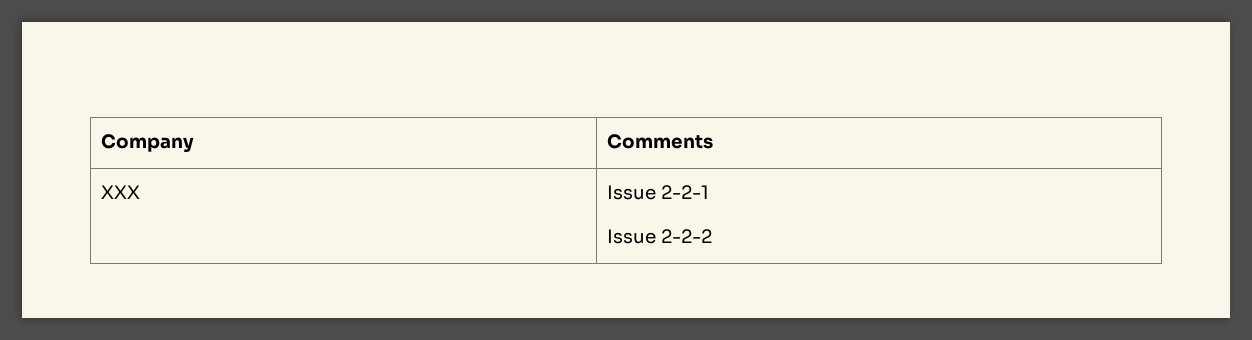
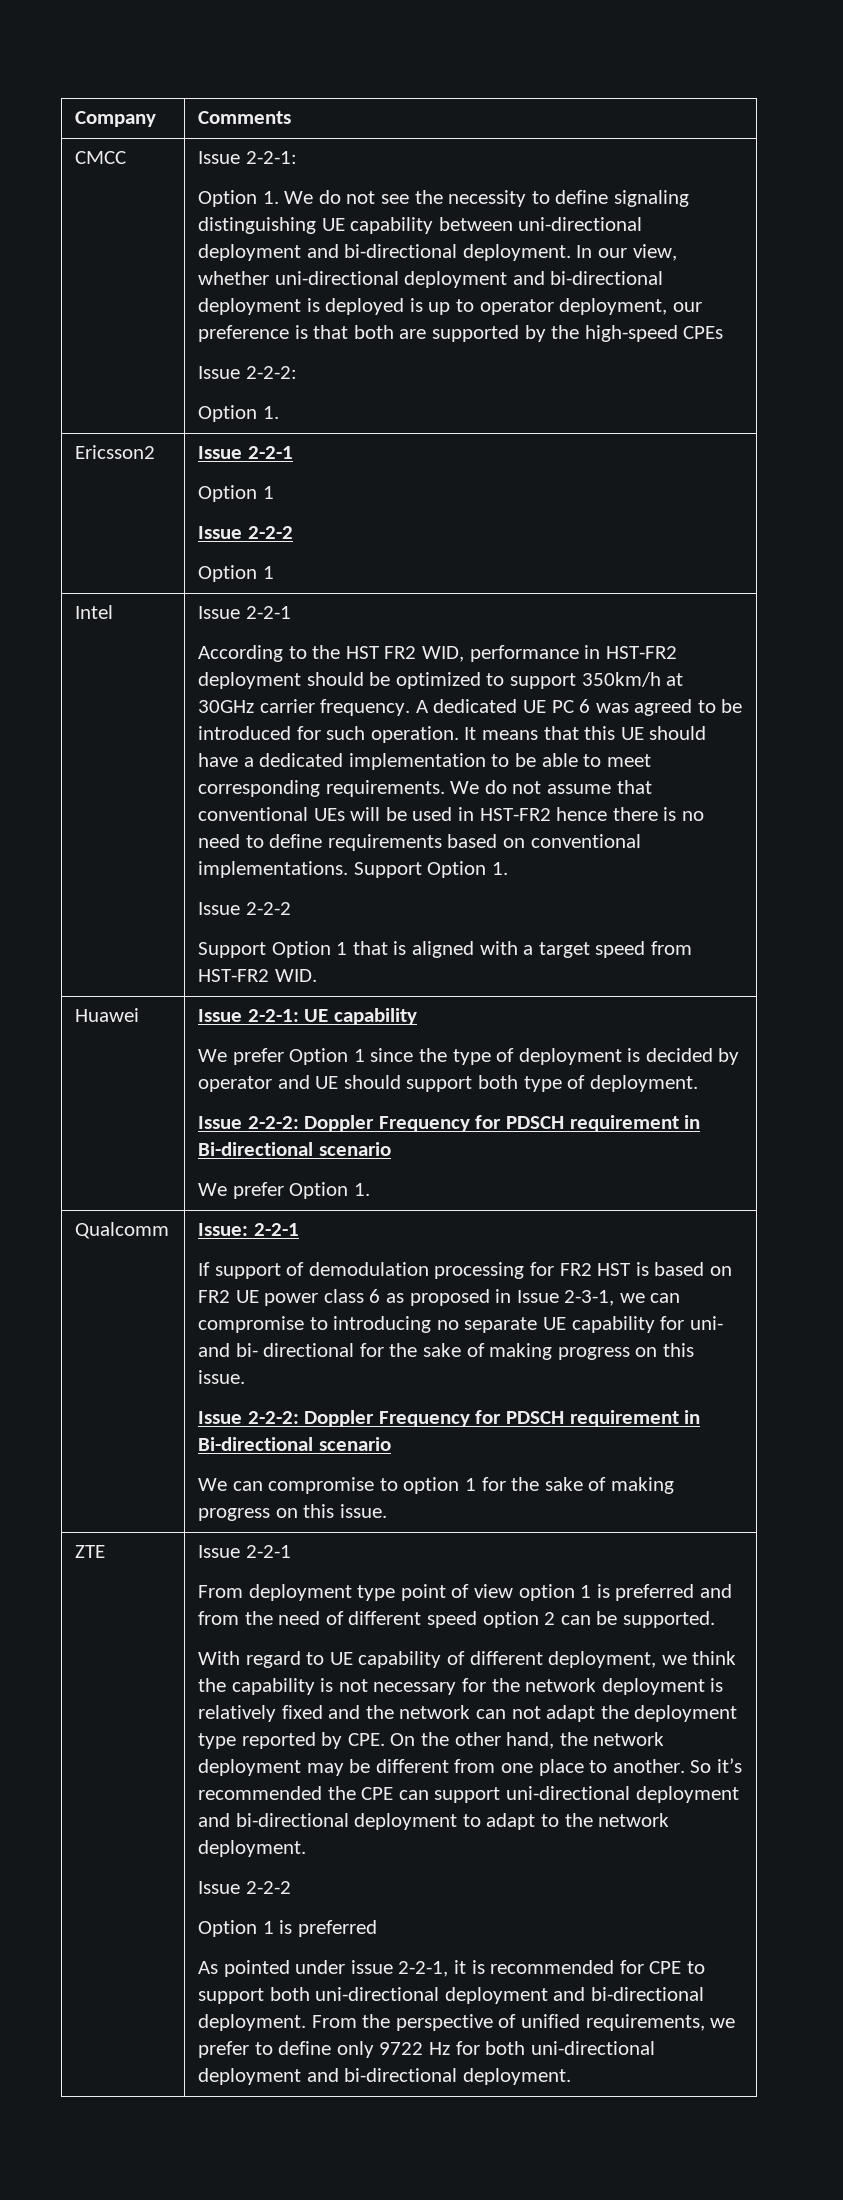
[101,185,141,199] [607,185,710,200] [607,229,713,244] XXX | Issue 2-2-1 // Issue 2-2-2 -> [75,151,127,164] [198,151,297,164] [198,190,689,207] [198,217,643,234] [198,244,677,261] [198,271,664,288] [198,298,702,315] [198,325,724,342] [198,366,297,379] [198,405,279,422] [75,445,156,459] [198,446,293,459] [198,485,274,502] [198,526,293,539] [198,565,274,582] [75,605,114,619] [198,606,291,619] [198,645,677,662] [198,672,684,689] [198,699,743,716] [198,726,707,743] [198,753,651,770] [198,780,652,797] [198,807,704,821] [198,834,641,851] [198,861,508,878] [198,902,291,915] [198,941,692,958] [198,969,317,982] [75,1008,140,1022] [198,1008,417,1025] [198,1048,740,1065] [198,1075,698,1092] [198,1115,701,1132] [198,1142,391,1156] [198,1182,370,1199] [75,1222,170,1239] [198,1223,299,1236] [198,1262,732,1279] [198,1289,681,1306] [198,1316,723,1333] [198,1343,694,1360] [198,1370,246,1384] [198,1410,701,1427] [198,1437,391,1451] [198,1477,674,1494] [198,1504,387,1521] [75,1545,106,1558] [198,1545,291,1558] [198,1584,732,1601] [198,1611,715,1628] [198,1651,737,1668] [198,1678,724,1695] [198,1705,738,1722] [198,1732,665,1749] [198,1758,742,1776] [198,1786,739,1803] [198,1813,670,1830] [198,1840,307,1857] [198,1881,291,1894] [198,1920,377,1937] [198,1960,705,1977] [198,1987,704,2004] [198,2014,736,2031] [198,2041,655,2058] [198,2068,571,2085] CMCC | Issue 2-2-1: // Option 1. We do not see the necessity to define signaling distinguishing UE capability between uni-directional deployment and bi-directional deployment. In our view, whether uni-directional deployment and bi-directional deployment is deployed is up to operator deployment, our preference is that both are supported by the high-speed CPEs // Issue 2-2-2: // Option 1. // Ericsson2 | Issue 2-2-1 // Option 1 // Issue 2-2-2 // Option 1 // Intel | Issue 2-2-1 // According to the HST FR2 WID, performance in HST-FR2 deployment should be optimized to support 350km/h at 30GHz carrier frequency. A dedicated UE PC 6 was agreed to be introduced for such operation. It means that this UE should have a dedicated implementation to be able to meet corresponding requirements. We do not assume that conventional UEs will be used in HST-FR2 hence there is no need to define requirements based on conventional implementations. Support Option 1. // Issue 2-2-2 // Support Option 1 that is aligned with a target speed from HST-FR2 WID. // Huawei | Issue 2-2-1: UE capability // We prefer Option 1 since the type of deployment is decided by operator and UE should support both type of deployment. // Issue 2-2-2: Doppler Frequency for PDSCH requirement in Bi-directional scenario // We prefer Option 1. // Qualcomm | Issue: 2-2-1 // If support of demodulation processing for FR2 HST is based on FR2 UE power class 6 as proposed in Issue 2-3-1, we can compromise to introducing no separate UE capability for uni- and bi- directional for the sake of making progress on this issue. // Issue 2-2-2: Doppler Frequency for PDSCH requirement in Bi-directional scenario // We can compromise to option 1 for the sake of making progress on this issue. // ZTE | Issue 2-2-1 // From deployment type point of view option 1 is preferred and from the need of different speed option 2 can be supported. // With regard to UE capability of different deployment, we think the capability is not necessary for the network deployment is relatively fixed and the network can not adapt the deployment type reported by CPE. On the other hand, the network deployment may be different from one place to another. So it’s recommended the CPE can support uni-directional deployment and bi-directional deployment to adapt to the network deployment. // Issue 2-2-2 // Option 1 is preferred // As pointed under issue 2-2-1, it is recommended for CPE to support both uni-directional deployment and bi-directional deployment. From the perspective of unified requirements, we prefer to define only 9722 Hz for both uni-directional deployment and bi-directional deployment.

